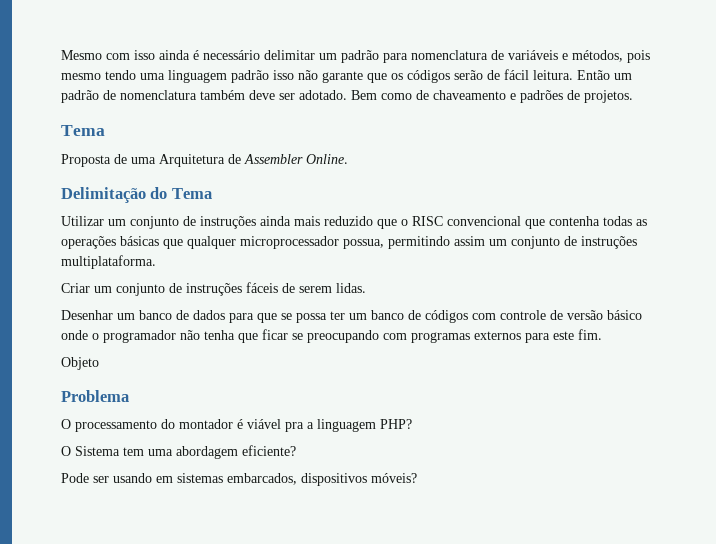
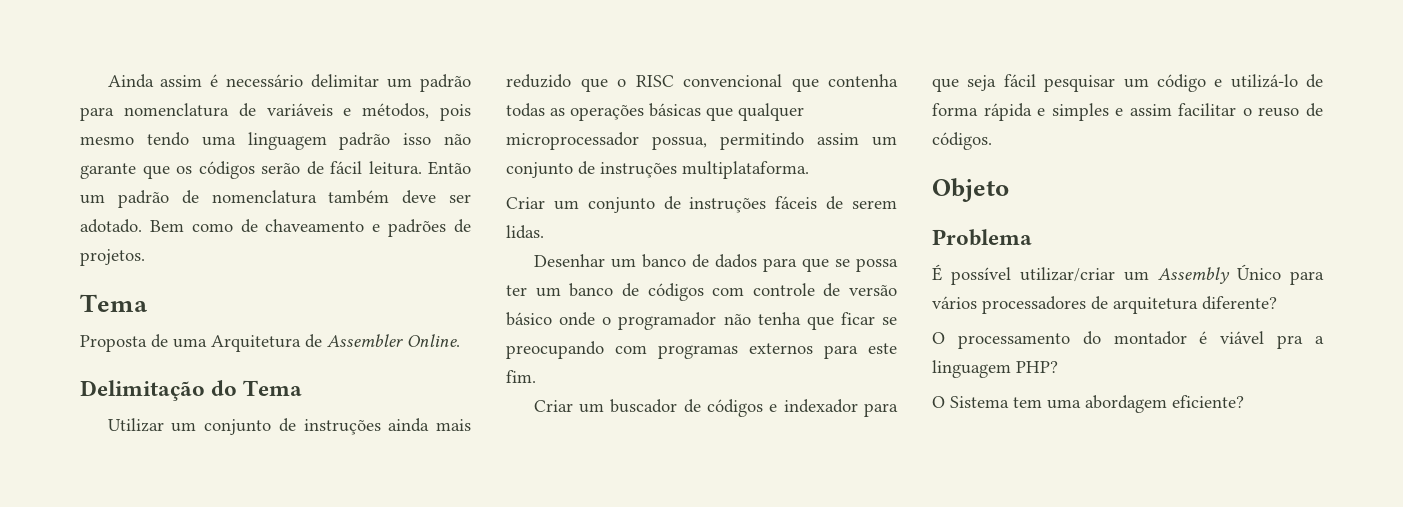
[61,50,190,60] Mesmo com isso ainda -> [107,74,203,88] Ainda assim
[61,357,99,370] [61,390,129,402] Objeto // Problema -> [533,399,898,417] [932,74,1323,92] [932,103,1323,121] [932,132,992,150] [932,178,1009,202] [932,229,1032,246] [932,264,1324,285] [932,296,1277,314] Criar um buscador de códigos e indexador para que seja fácil pesquisar um código e utilizá-lo de forma rápida e simples e assim facilitar o reuso de códigos. // Objeto // Problema // É possível utilizar/criar um Assembly Único para vários processadores de arquitetura diferente?
[61,473,417,486] // Pode ser usando em sistemas embarcados, dispositivos móveis? -> (1244, 401) none

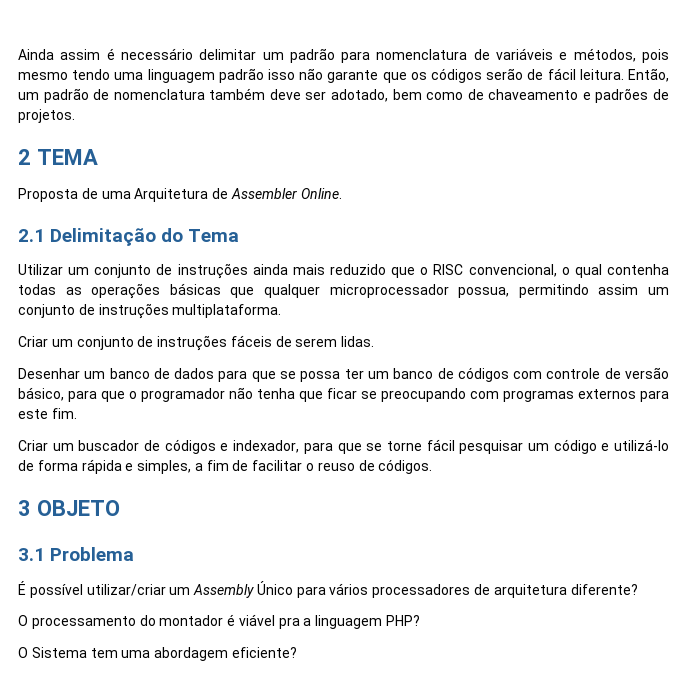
[428,161,471,175] Então -> [628,68,669,82] Então,
[80,219,184,233] adotado. Bem -> [330,89,422,102] adotado, bem
[80,294,148,312] Tema -> [18,149,98,165] 2 TEMA
(460, 340) none -> [18,229,45,242] 2.1
[683,74,819,92] convencional que -> [468,264,602,278] convencional, o qual
[506,312,596,326] básico onde -> [18,387,125,402] básico, para que
[783,399,898,417] [932,75,997,92] indexador para que seja -> [233,440,422,454] indexador, para que se torne
[1051,103,1172,121] simples e assim -> [137,460,249,474] simples, a fim de
[932,178,1009,202] Objeto // -> [18,500,120,516] [18,548,45,561] 3 OBJETO // 3.1

